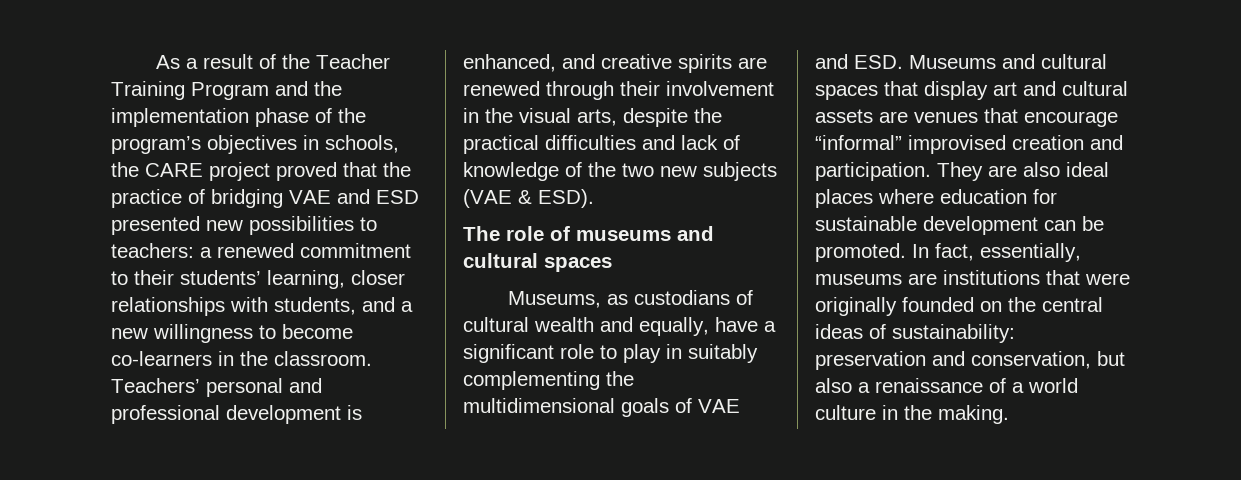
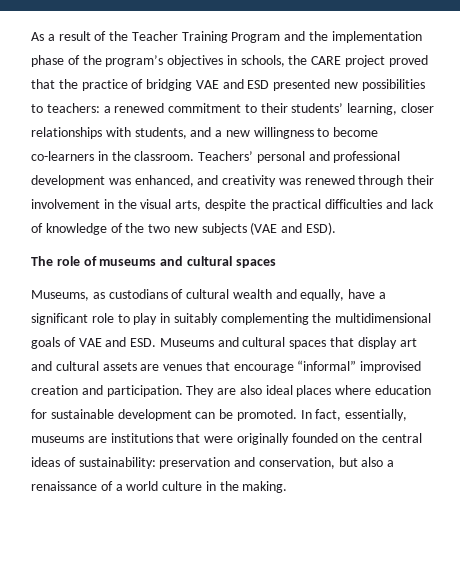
[347,405,362,420] is -> [108,178,131,185] was
[601,54,767,73] creative spirits are -> [222,175,301,187] creativity was
[518,190,532,204] & -> [281,223,303,233] and

